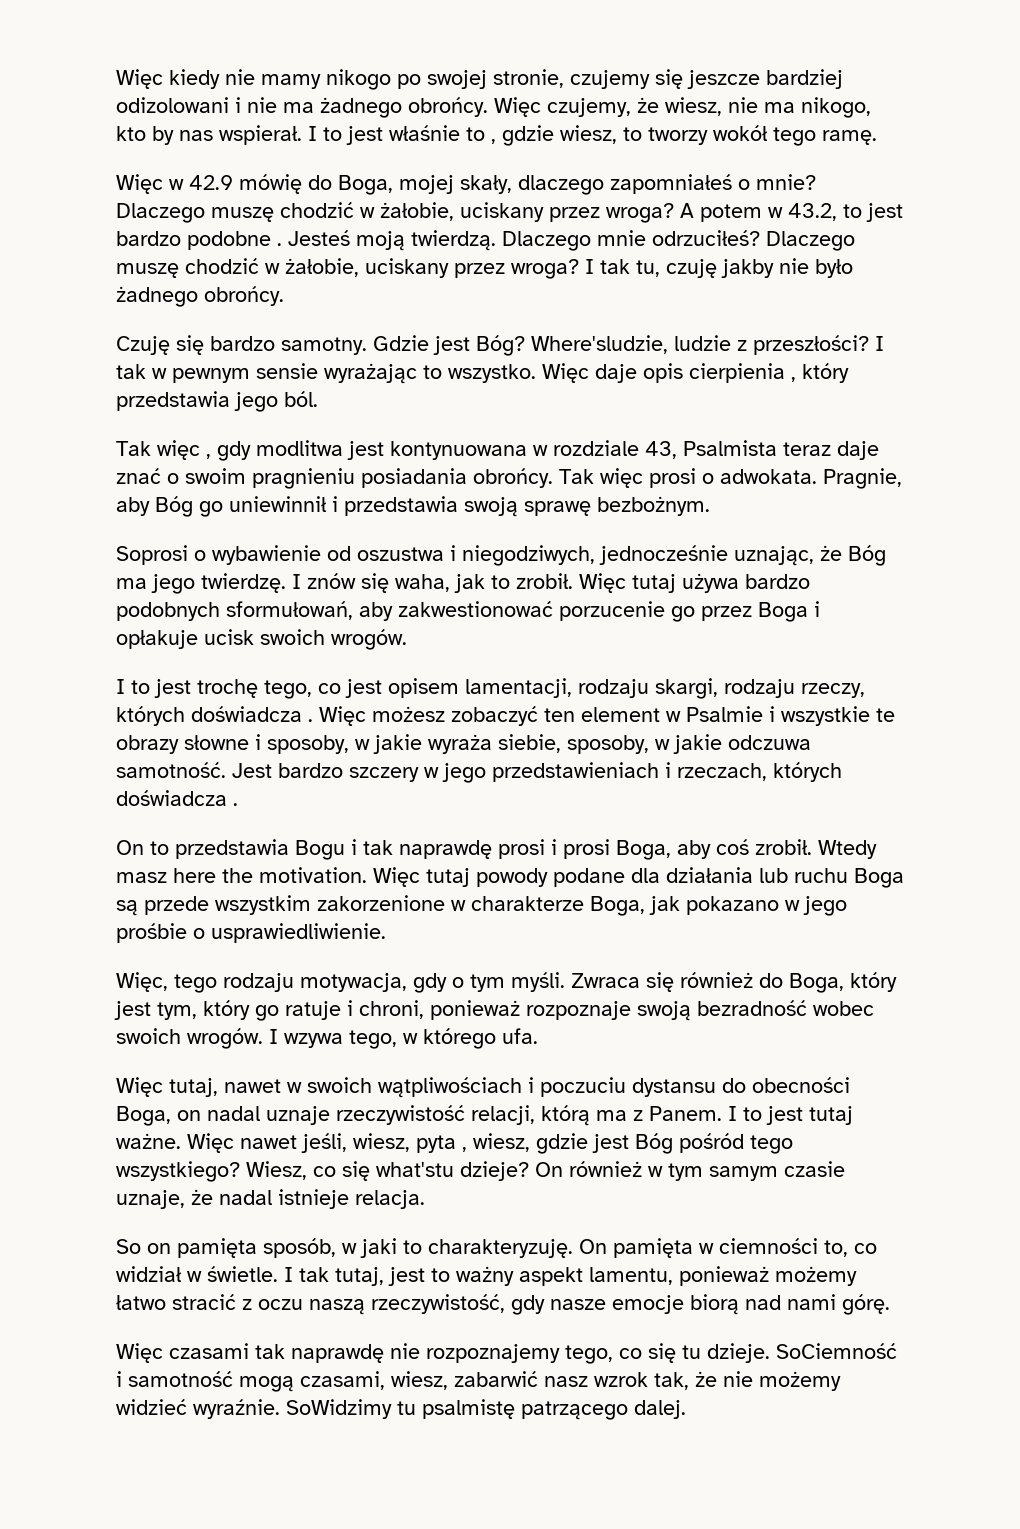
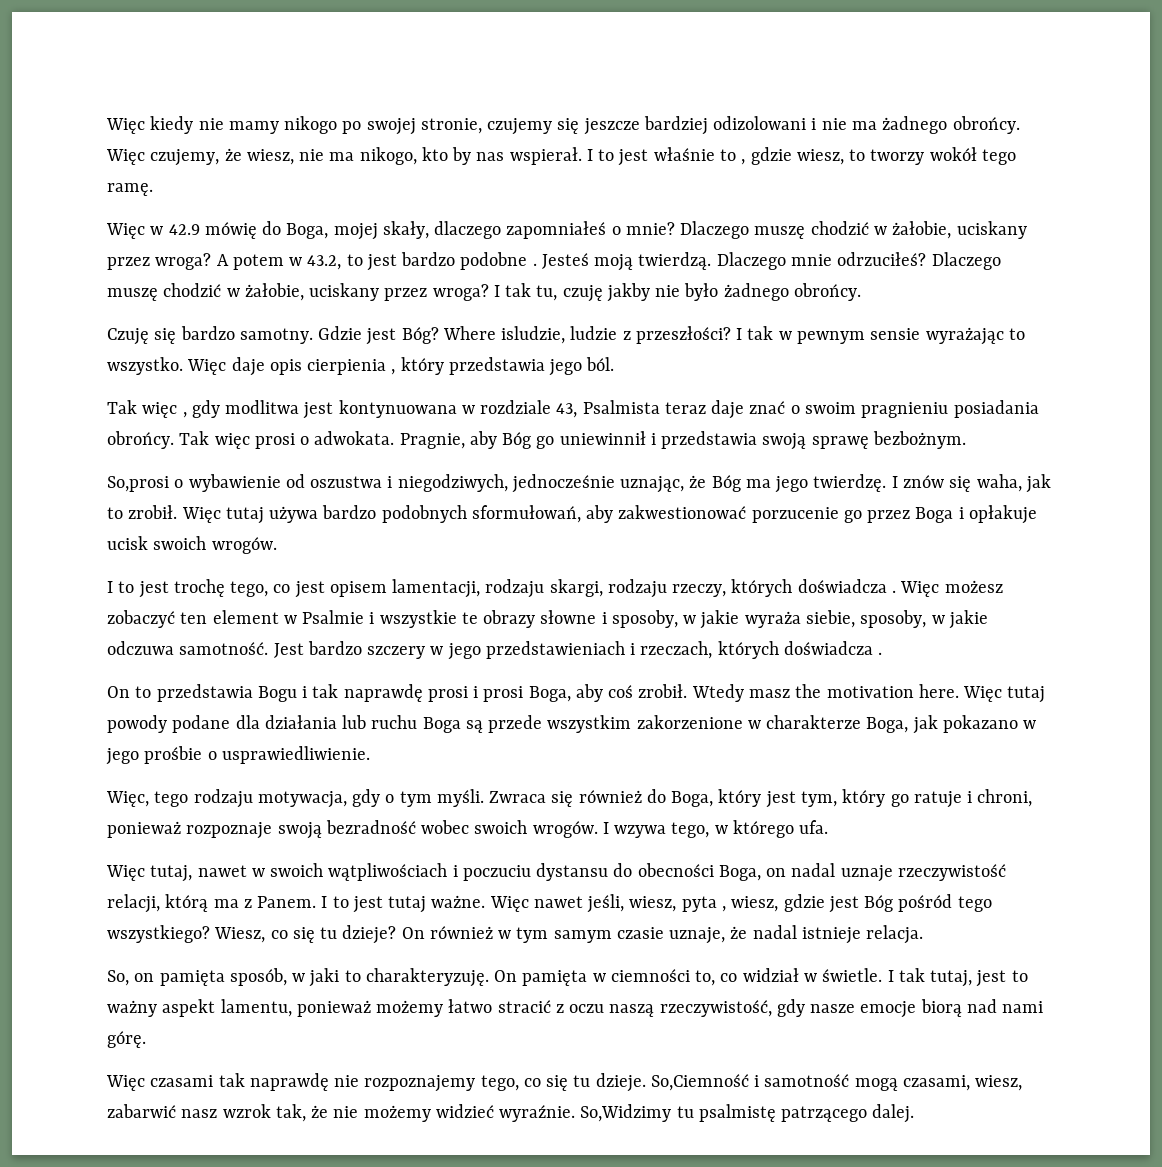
[531,335,668,354] Where'sludzie, -> [442,326,566,344] Where isludzie,
[116,545,188,565] Soprosi -> [107,476,169,492] So,prosi
[173,867,367,883] here the motivation. -> [795,684,959,698] the motivation here.
[376,1162,454,1177] what'stu -> [320,927,338,939] tu
[116,1239,141,1254] So -> [107,970,129,986] So,
[776,1343,897,1359] SoCiemność -> [650,1074,749,1091] So,Ciemność
[286,1399,392,1419] SoWidzimy -> [580,1104,672,1122] So,Widzimy

